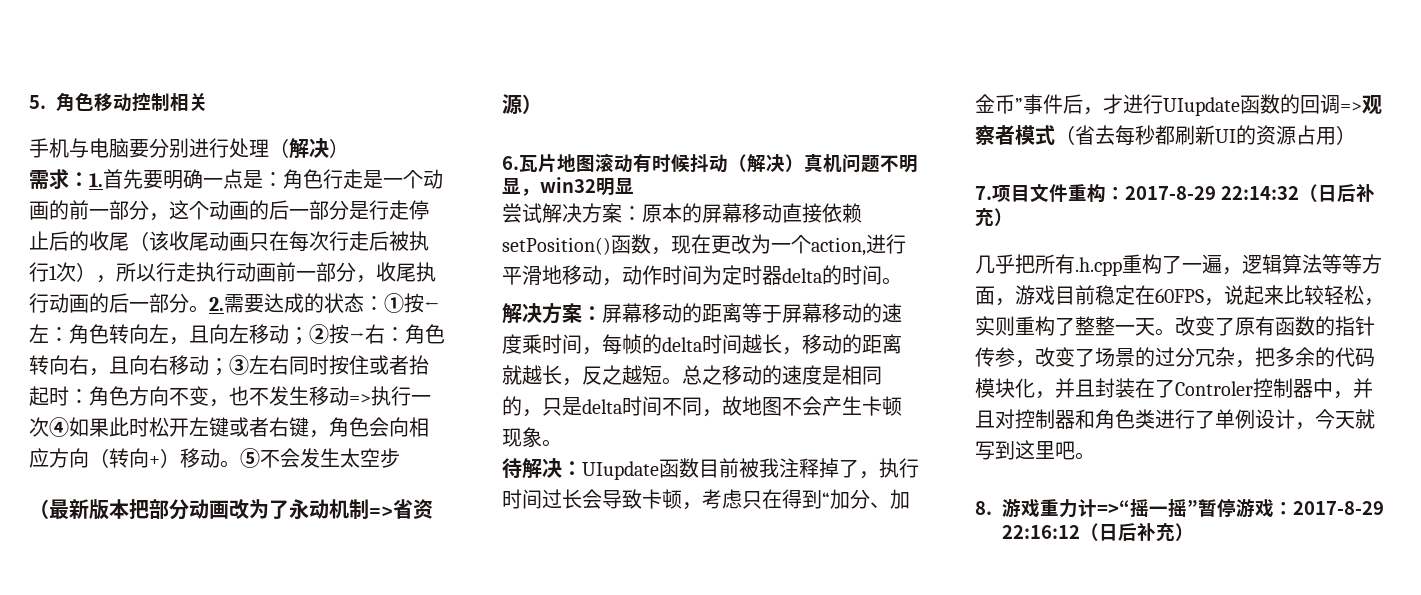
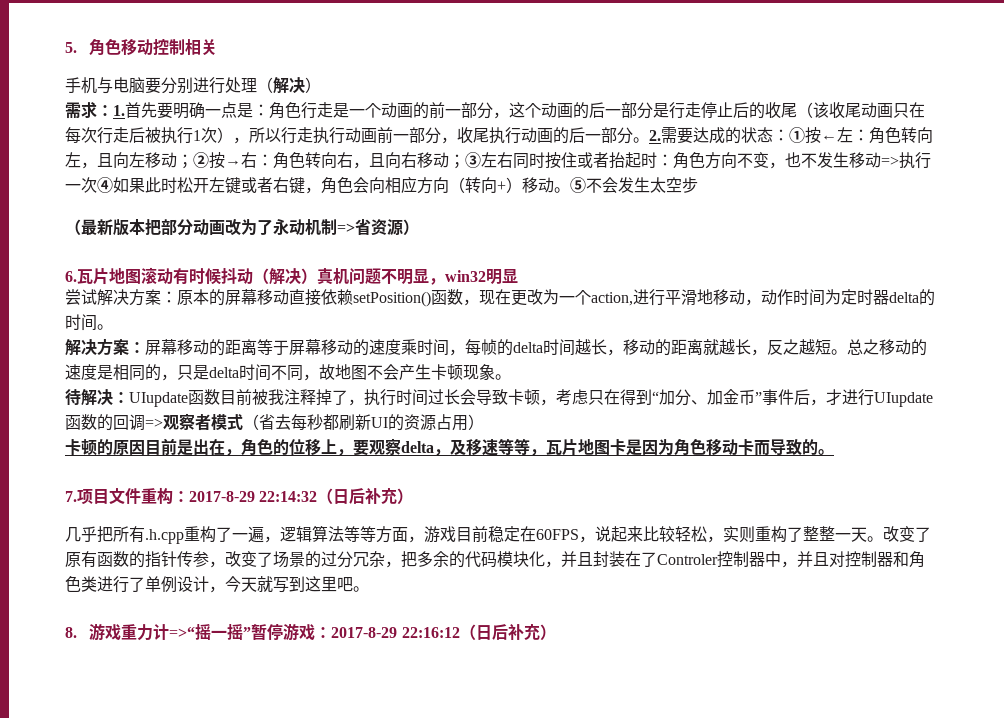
(1356, 135) none -> [65,438,834,456] // 卡顿的原因目前是出在，角色的位移上，要观察delta，及移速等等，瓦片地图卡是因为角色移动卡而导致的。

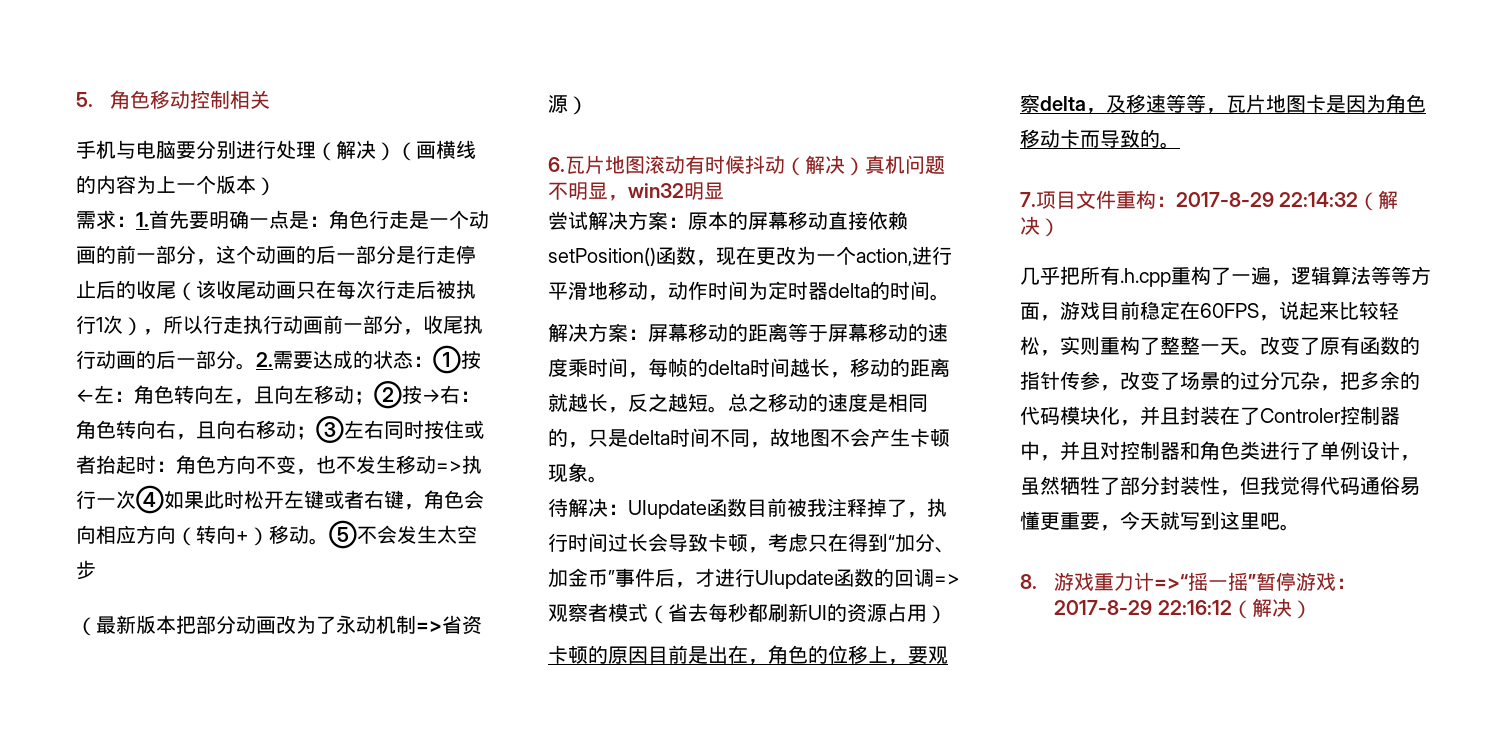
(321, 85) none -> [396,140,476,161] [76,175,276,196] （画横线的内容为上一个版本）
[333,488,398,504] 日后补充 -> [1378,190,1399,209] [1020,216,1040,235] 解决
(225, 589) none -> [1020,476,1420,496] [1020,511,1120,531] 虽然牺牲了部分封装性，但我觉得代码通俗易懂更重要，
[475,624,540,640] 日后补充 -> [1251,598,1292,617] 解决

